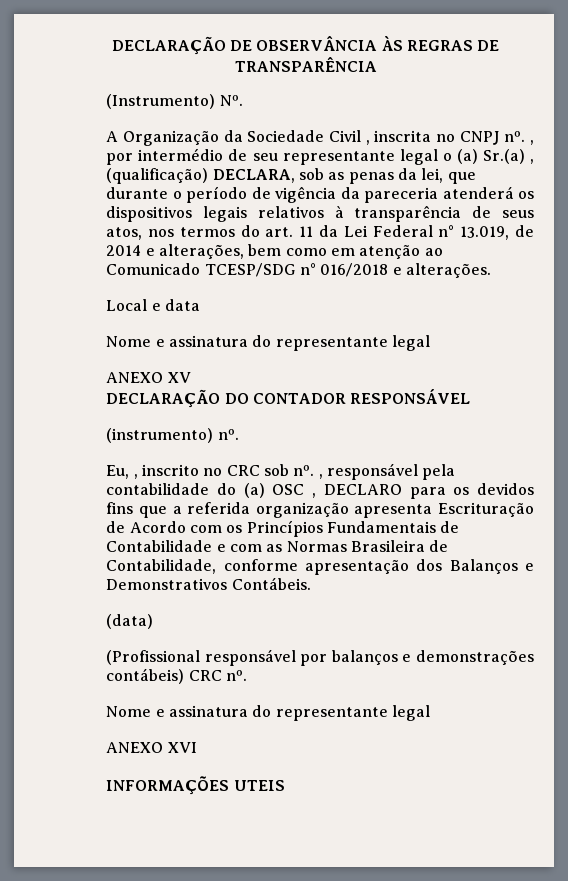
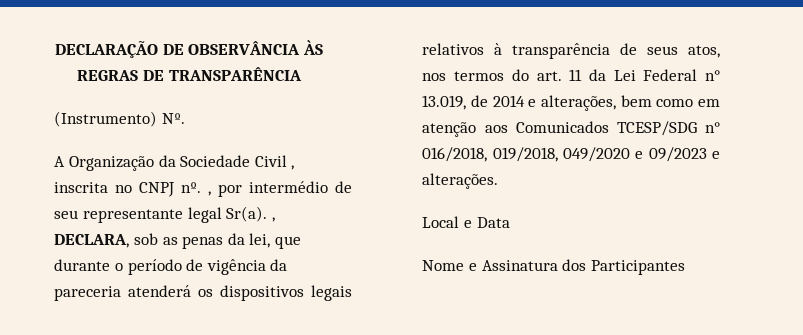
[442,149,534,164] [106,168,209,184] o (a) Sr.(a) , (qualificação) -> [226,206,275,222] Sr(a). ,
[424,248,443,256] [106,263,389,277] ao Comunicado TCESP/SDG n° 016/2018 -> [484,121,720,136] [422,147,707,162] aos Comunicados TCESP/SDG n° 016/2018, 019/2018, 049/2020 e 09/2023
[164,299,200,311] [106,335,430,351] [106,372,191,383] [106,389,471,408] [106,428,239,443] [106,463,456,480] [106,483,534,499] [106,502,534,518] [106,520,460,537] [106,540,449,552] [106,559,534,575] [106,577,311,590] [106,614,154,629] [106,649,534,666] [106,668,247,684] [106,705,430,721] [106,742,197,753] [106,776,285,795] data // Nome e assinatura do representante legal // ANEXO XV // DECLARAÇÃO DO CONTADOR RESPONSÁVEL // (instrumento) nº. // Eu, , inscrito no CRC sob nº. , responsável pela contabilidade do (a) OSC , DECLARO para os devidos fins que a referida organização apresenta Escrituração de Acordo com os Princípios Fundamentais de Contabilidade e com as Normas Brasileira de Contabilidade, conforme apresentação dos Balanços e Demonstrativos Contábeis. // (data) // (Profissional responsável por balanços e demonstrações contábeis) CRC nº. // Nome e assinatura do representante legal // ANEXO XVI // INFORMAÇÕES UTEIS -> [476,217,510,228] [422,259,685,275] Data // Nome e Assinatura dos Participantes

